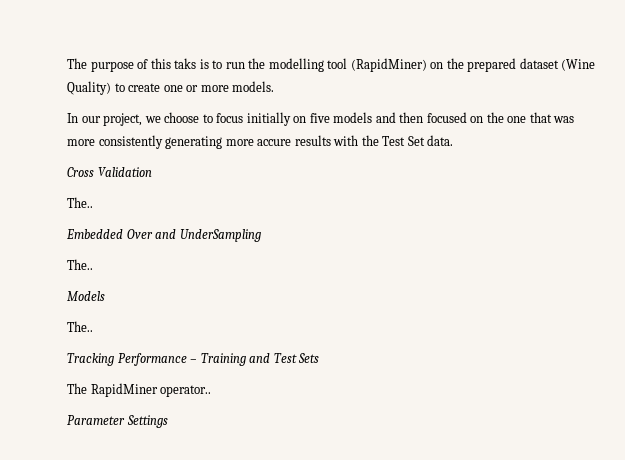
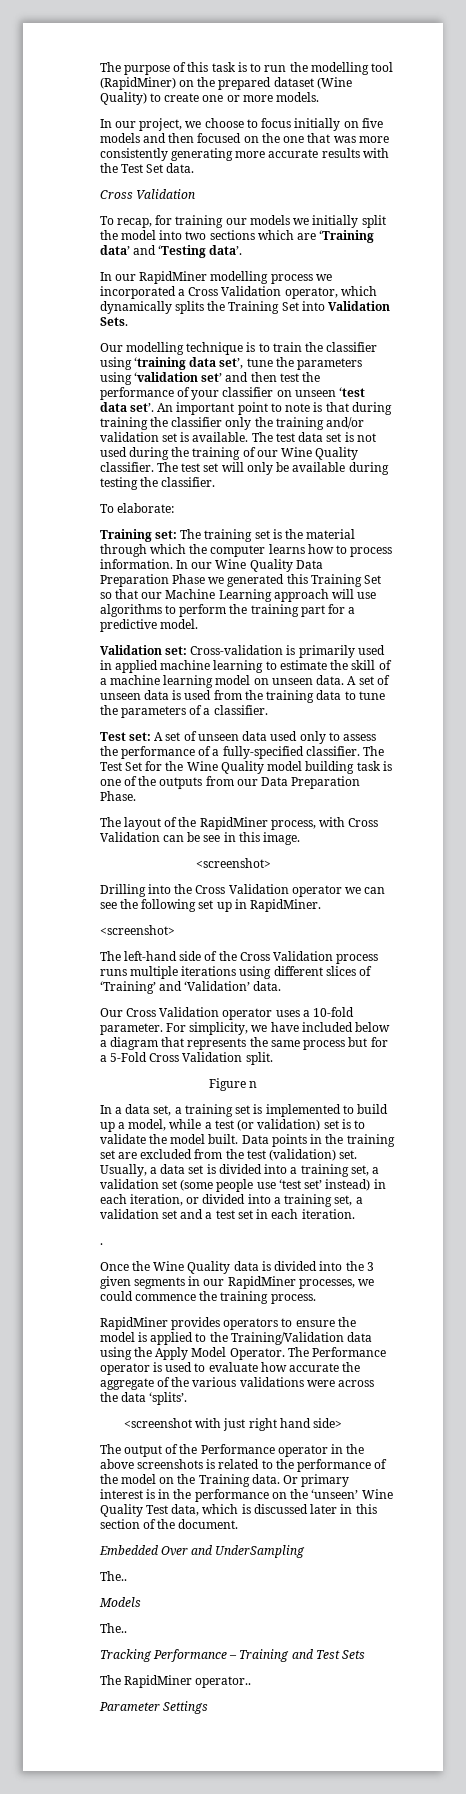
[174,58,197,69] taks -> [211,62,236,72] task
[257,139,292,146] accure -> [268,149,319,158] accurate
[67,197,94,208] The.. -> [99,215,386,228] [99,230,375,243] [99,245,243,258] [99,271,332,284] [99,286,377,299] [99,301,391,314] [99,317,128,326] [99,342,378,355] [99,357,363,370] [99,372,321,385] [99,387,366,400] [99,402,392,415] [99,417,365,430] [99,432,376,442] [99,447,359,460] [99,462,389,475] [99,477,216,490] [99,503,174,513] [99,529,356,542] [99,544,393,557] [99,559,323,572] [99,574,382,587] [99,589,377,602] [99,604,356,617] [99,619,198,632] [99,645,385,658] [99,660,392,673] [99,675,390,688] [99,690,385,703] [99,705,268,718] [99,731,376,744] [99,746,385,759] [99,761,392,774] [99,776,361,789] [99,791,136,801] [99,817,379,830] [99,832,301,845] [195,858,271,868] [99,884,386,897] [99,899,322,912] [99,925,175,935] [99,951,379,964] [99,966,373,979] [99,981,282,994] [99,1007,355,1020] [99,1022,391,1035] [99,1037,388,1050] [99,1052,273,1065] [208,1078,258,1091] [99,1104,388,1117] [99,1119,365,1132] [99,1134,395,1147] [99,1149,358,1161] [99,1164,379,1177] [99,1179,386,1192] [99,1194,363,1207] [99,1209,355,1219] [99,1243,103,1245] [99,1261,374,1274] [99,1276,375,1289] [99,1291,316,1304] [99,1317,356,1330] [99,1332,373,1345] [99,1347,387,1360] [99,1362,361,1375] [99,1377,375,1390] [99,1392,188,1405] [123,1418,343,1431] [99,1444,365,1457] [99,1459,388,1472] [99,1474,350,1487] [99,1489,393,1502] [99,1504,377,1517] [99,1519,239,1529] To recap, for training our models we initially split the model into two sections which are ‘Training data’ and ‘Testing data’. // In our RapidMiner modelling process we incorporated a Cross Validation operator, which dynamically splits the Training Set into Validation Sets. // Our modelling technique is to train the classifier using ‘training data set’, tune the parameters using ‘validation set’ and then test the performance of your classifier on unseen ‘test data set’. An important point to note is that during training the classifier only the training and/or validation set is available. The test data set is not used during the training of our Wine Quality classifier. The test set will only be available during testing the classifier. // To elaborate: // Training set: The training set is the material through which the computer learns how to process information. In our Wine Quality Data Preparation Phase we generated this Training Set so that our Machine Learning approach will use algorithms to perform the training part for a predictive model. // Validation set: Cross-validation is primarily used in applied machine learning to estimate the skill of a machine learning model on unseen data. A set of unseen data is used from the training data to tune the parameters of a classifier. // Test set: A set of unseen data used only to assess the performance of a fully-specified classifier. The Test Set for the Wine Quality model building task is one of the outputs from our Data Preparation Phase. // The layout of the RapidMiner process, with Cross Validation can be see in this image. // <screenshot> // Drilling into the Cross Validation operator we can see the following set up in RapidMiner. // <screenshot> // The left-hand side of the Cross Validation process runs multiple iterations using different slices of ‘Training’ and ‘Validation’ data. // Our Cross Validation operator uses a 10-fold parameter. For simplicity, we have included below a diagram that represents the same process but for a 5-Fold Cross Validation split. // Figure n // In a data set, a training set is implemented to build up a model, while a test (or validation) set is to validate the model built. Data points in the training set are excluded from the test (validation) set. Usually, a data set is divided into a training set, a validation set (some people use ‘test set’ instead) in each iteration, or divided into a training set, a validation set and a test set in each iteration. // . // Once the Wine Quality data is divided into the 3 given segments in our RapidMiner processes, we could commence the training process. // RapidMiner provides operators to ensure the model is applied to the Training/Validation data using the Apply Model Operator. The Performance operator is used to evaluate how accurate the aggregate of the various validations were across the data ‘splits’. // <screenshot with just right hand side> // The output of the Performance operator in the above screenshots is related to the performance of the model on the Training data. Or primary interest is in the performance on the ‘unseen’ Wine Quality Test data, which is discussed later in this section of the document.

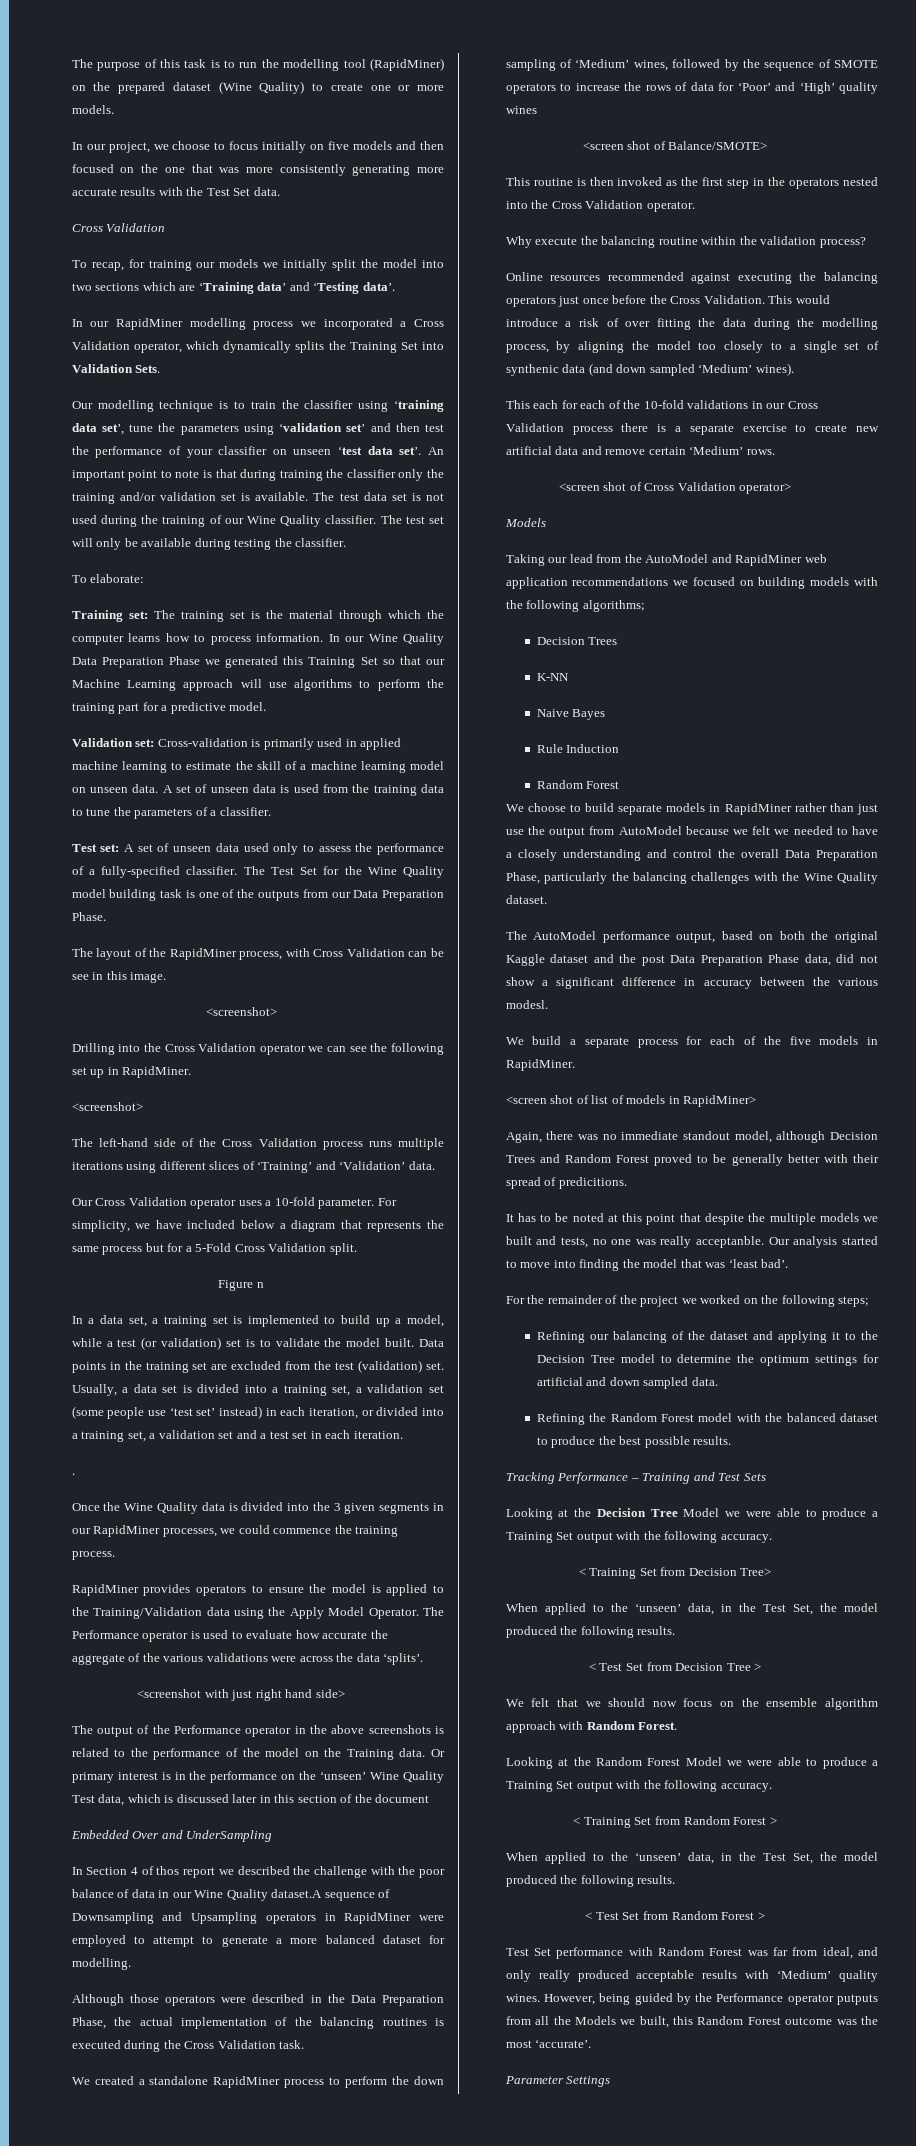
[178,1519,239,1529] document. -> [375,1794,430,1803] document
[99,1571,127,1581] [98,1597,141,1607] [99,1623,127,1633] The.. // Models // The.. -> [71,1866,445,1878] [71,1889,391,1901] [71,1912,445,1924] [71,1935,445,1947] [71,1958,131,1970] [71,1994,445,2006] [71,2017,445,2029] [71,2040,305,2052] [71,2076,445,2088] [505,59,879,71] [505,82,878,94] [505,106,537,114] [582,141,768,150] [505,177,878,189] [505,200,695,212] [505,236,866,248] [505,272,878,284] [505,295,830,307] [505,318,878,330] [505,341,879,353] [505,363,794,376] [505,400,818,409] [505,423,879,435] [505,446,775,455] [558,482,792,494] [504,518,546,527] [505,554,827,566] [505,577,878,589] [505,600,645,612] [536,637,618,645] [536,673,569,681] [536,709,606,720] [536,744,620,753] [536,780,620,789] [505,803,878,815] [505,826,878,838] [505,849,878,861] [505,872,879,884] [505,895,547,904] [505,931,878,943] [505,954,878,966] [505,977,878,989] [505,1000,548,1009] [505,1036,878,1048] [505,1059,575,1071] [505,1095,757,1107] [505,1131,878,1143] [505,1154,879,1166] [505,1177,627,1189] [505,1213,878,1225] [505,1236,878,1248] [505,1259,789,1271] [505,1295,870,1307] [536,1331,878,1343] [536,1354,879,1366] [536,1377,718,1389] [536,1413,878,1425] [536,1436,732,1448] In Section 4 of thos report we described the challenge with the poor balance of data in our Wine Quality dataset.A sequence of Downsampling and Upsampling operators in RapidMiner were employed to attempt to generate a more balanced dataset for modelling. // Although those operators were described in the Data Preparation Phase, the actual implementation of the balancing routines is executed during the Cross Validation task. // We created a standalone RapidMiner process to perform the down sampling of ‘Medium’ wines, followed by the sequence of SMOTE operators to increase the rows of data for ‘Poor’ and ‘High’ quality wines // <screen shot of Balance/SMOTE> // This routine is then invoked as the first step in the operators nested into the Cross Validation operator. // Why execute the balancing routine within the validation process? // Online resources recommended against executing the balancing operators just once before the Cross Validation. This would introduce a risk of over fitting the data during the modelling process, by aligning the model too closely to a single set of synthenic data (and down sampled ‘Medium’ wines). // This each for each of the 10-fold validations in our Cross Validation process there is a separate exercise to create new artificial data and remove certain ‘Medium’ rows. // <screen shot of Cross Validation operator> // Models // Taking our lead from the AutoModel and RapidMiner web application recommendations we focused on building models with the following algorithms; // Decision Trees // K-NN // Naive Bayes // Rule Induction // Random Forest // We choose to build separate models in RapidMiner rather than just use the output from AutoModel because we felt we needed to have a closely understanding and control the overall Data Preparation Phase, particularly the balancing challenges with the Wine Quality dataset. // The AutoModel performance output, based on both the original Kaggle dataset and the post Data Preparation Phase data, did not show a significant difference in accuracy between the various modesl. // We build a separate process for each of the five models in RapidMiner. // <screen shot of list of models in RapidMiner> // Again, there was no immediate standout model, although Decision Trees and Random Forest proved to be generally better with their spread of predicitions. // It has to be noted at this point that despite the multiple models we built and tests, no one was really acceptanble. Our analysis started to move into finding the model that was ‘least bad’. // For the remainder of the project we worked on the following steps; // Refining our balancing of the dataset and applying it to the Decision Tree model to determine the optimum settings for artificial and down sampled data. // Refining the Random Forest model with the balanced dataset to produce the best possible results.
[99,1675,252,1688] The RapidMiner operator.. -> [505,1508,878,1520] [505,1531,772,1543] [578,1567,772,1579] [505,1603,878,1615] [505,1626,676,1638] [588,1662,762,1671] [505,1698,878,1710] [505,1721,678,1733] [505,1757,878,1769] [505,1780,772,1792] [573,1816,777,1828] [505,1852,878,1864] [505,1875,676,1887] [585,1911,765,1920] [505,1947,878,1959] [505,1970,878,1982] [505,1993,878,2005] [505,2016,878,2028] [505,2039,592,2048] Looking at the Decision Tree Model we were able to produce a Training Set output with the following accuracy. // < Training Set from Decision Tree> // When applied to the ‘unseen’ data, in the Test Set, the model produced the following results. // < Test Set from Decision Tree > // We felt that we should now focus on the ensemble algorithm approach with Random Forest. // Looking at the Random Forest Model we were able to produce a Training Set output with the following accuracy. // < Training Set from Random Forest > // When applied to the ‘unseen’ data, in the Test Set, the model produced the following results. // < Test Set from Random Forest > // Test Set performance with Random Forest was far from ideal, and only really produced acceptable results with ‘Medium’ quality wines. However, being guided by the Performance operator putputs from all the Models we built, this Random Forest outcome was the most ‘accurate’.

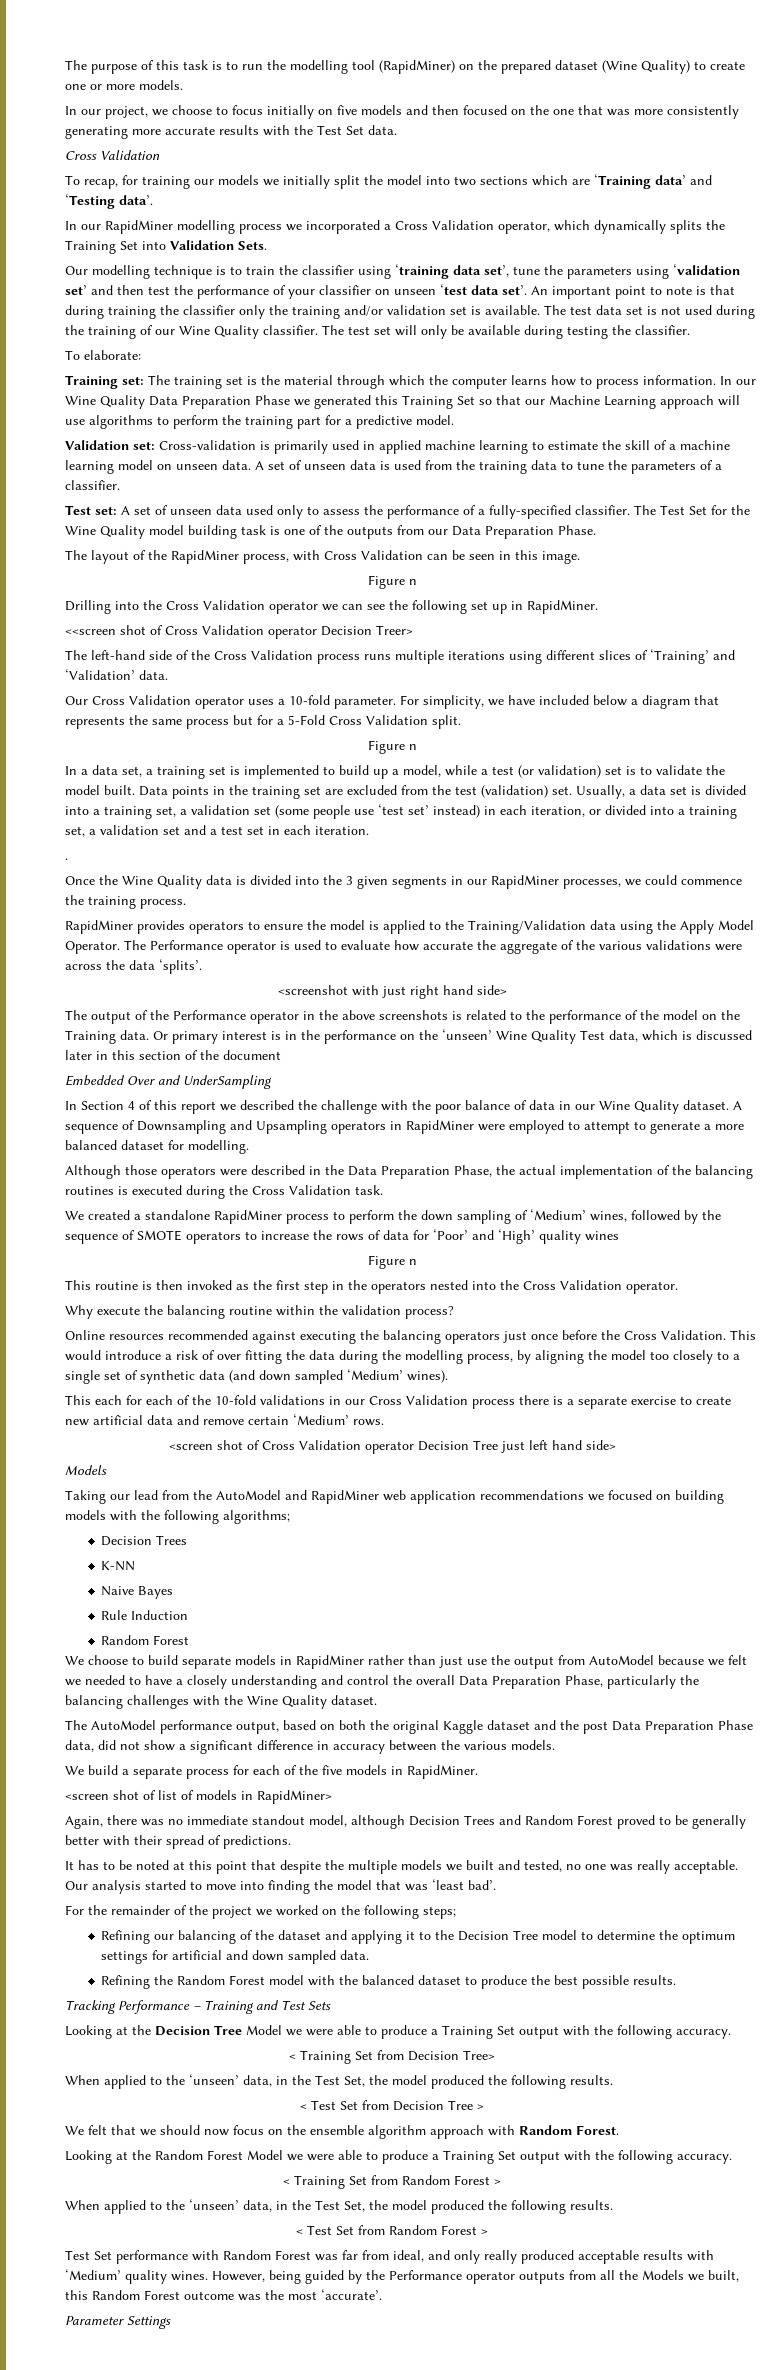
[71,974,89,980] see -> [469,554,496,560] seen
[205,1007,277,1016] <screenshot> -> [367,575,417,589] Figure n
[71,1102,143,1111] <screenshot> -> [65,625,414,639] <<screen shot of Cross Validation operator Decision Treer>
[156,1866,180,1875] thos -> [154,1100,178,1110] this
[271,1889,323,1898] dataset.A -> [683,1100,743,1110] dataset. A
[582,141,768,150] <screen shot of Balance/SMOTE> -> [367,1255,417,1269] Figure n
[505,364,559,376] synthenic -> [140,1370,196,1384] synthetic
[739,483,792,494] operator> -> [364,1440,616,1454] operator Decision Tree just left hand side>
[505,1000,548,1009] modesl. -> [511,1740,556,1750] models.
[558,1177,627,1189] predicitions. -> [223,1835,292,1849] predictions.
[560,1237,588,1248] tests, -> [524,1860,563,1872] tested,
[696,1236,765,1248] acceptanble. -> [674,1860,739,1874] acceptable.
[837,1994,878,2005] putputs -> [519,2271,566,2284] outputs

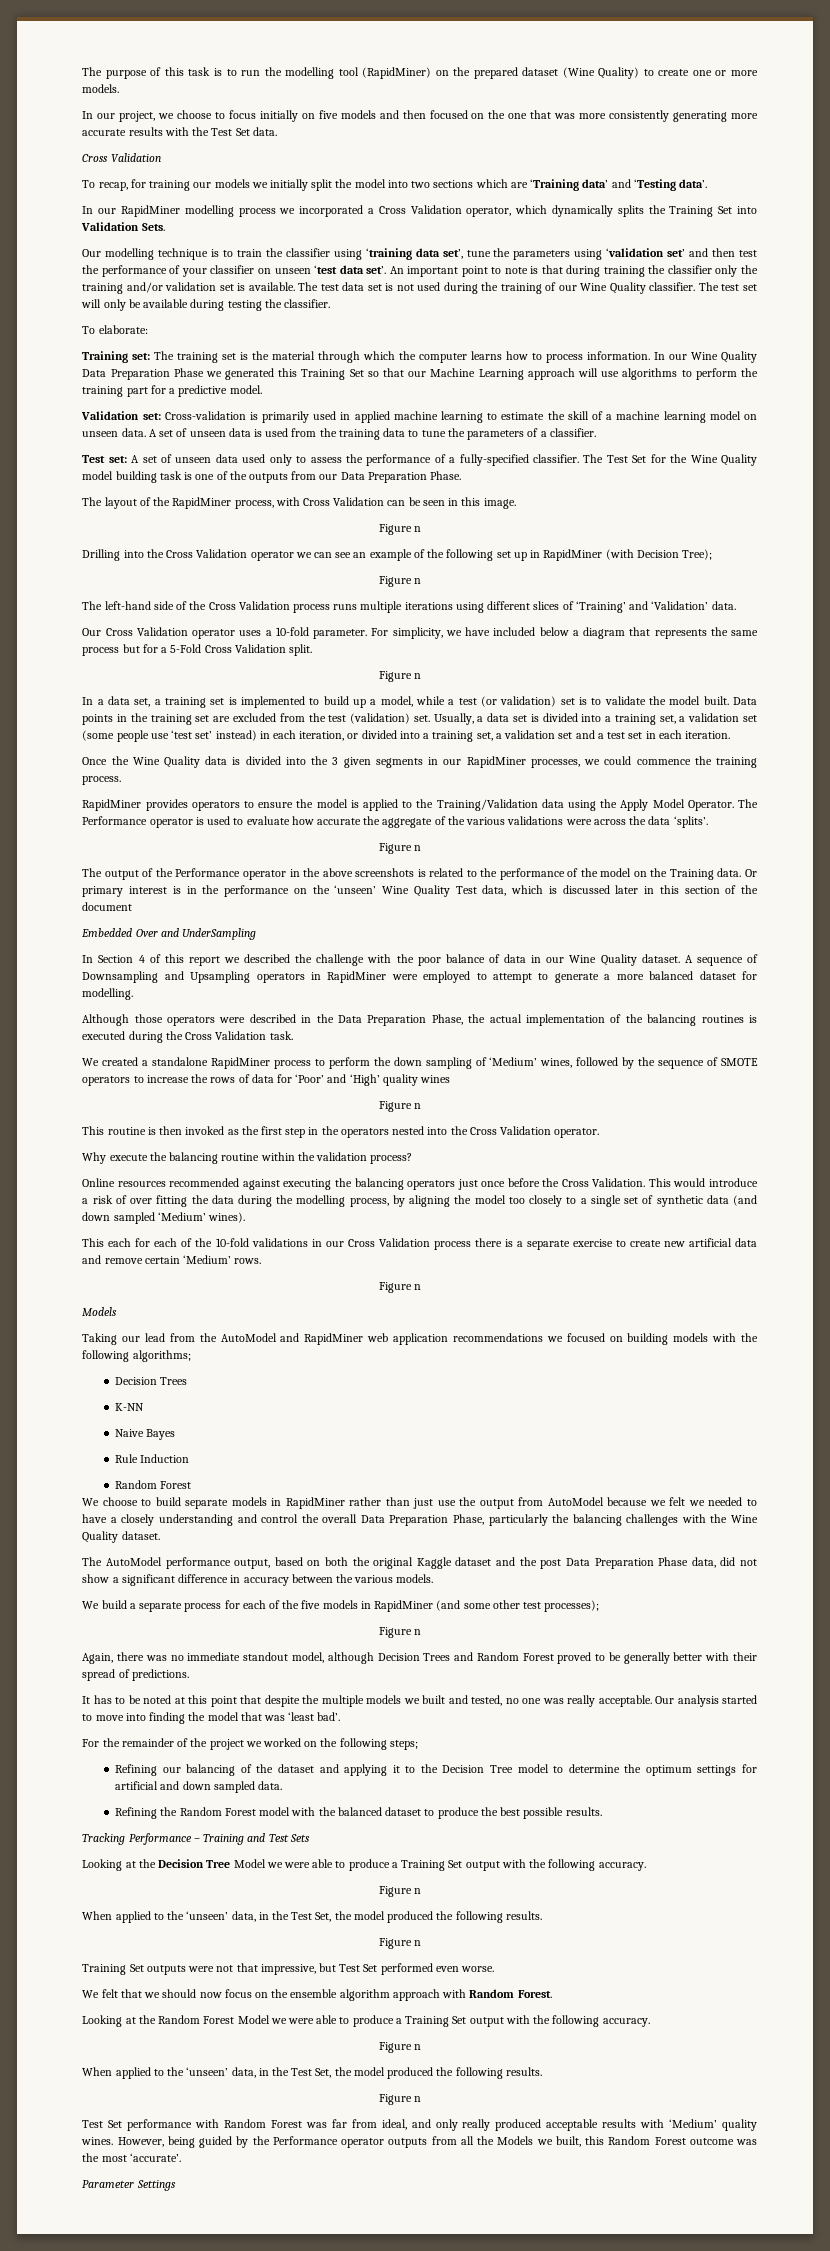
(386, 607) none -> [353,549,425,561] an example of
[527,600,599,614] [65,625,414,639] RapidMiner. // <<screen shot of Cross Validation operator Decision Treer> -> [543,549,713,561] [378,576,422,587] RapidMiner (with Decision Tree); // Figure n
[65,858,69,860] // . -> (731, 735) none
[277,985,507,999] <screenshot with just right hand side> -> [378,843,422,854] Figure n
[168,1440,616,1454] <screen shot of Cross Validation operator Decision Tree just left hand side> -> [378,1282,422,1293] Figure n
[407,1765,479,1779] [65,1790,333,1804] RapidMiner. // <screen shot of list of models in RapidMiner> -> [374,1600,600,1612] [378,1627,422,1638] RapidMiner (and some other test processes); // Figure n
[289,2050,495,2064] < Training Set from Decision Tree> -> [378,1886,422,1897] Figure n
[300,2100,484,2111] < Test Set from Decision Tree > -> [378,1938,422,1949] [82,1963,495,1975] Figure n // Training Set outputs were not that impressive, but Test Set performed even worse.
[283,2175,501,2189] < Training Set from Random Forest > -> [378,2042,422,2053] Figure n
[296,2225,488,2235] < Test Set from Random Forest > -> [378,2094,422,2105] Figure n

